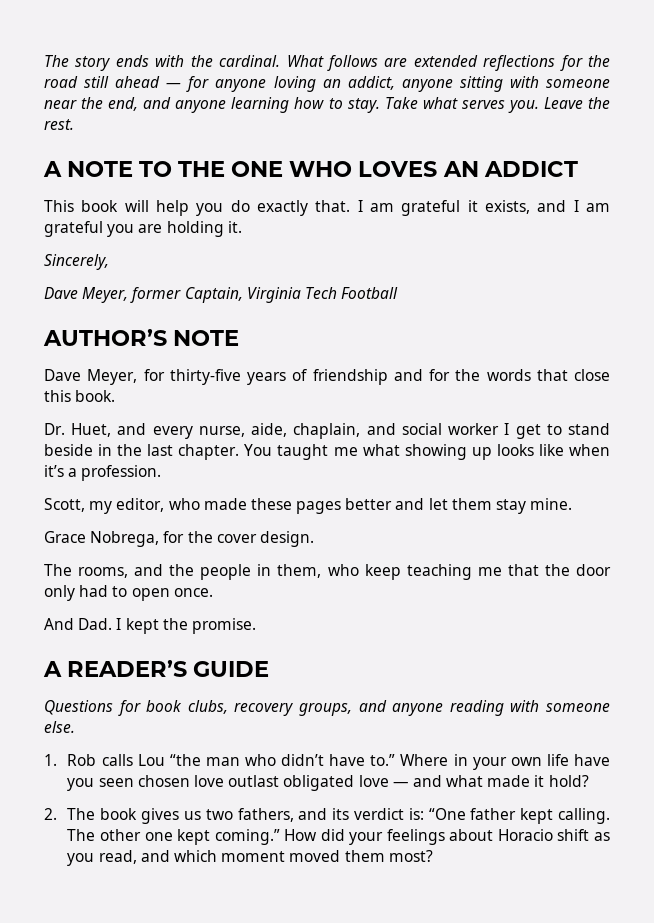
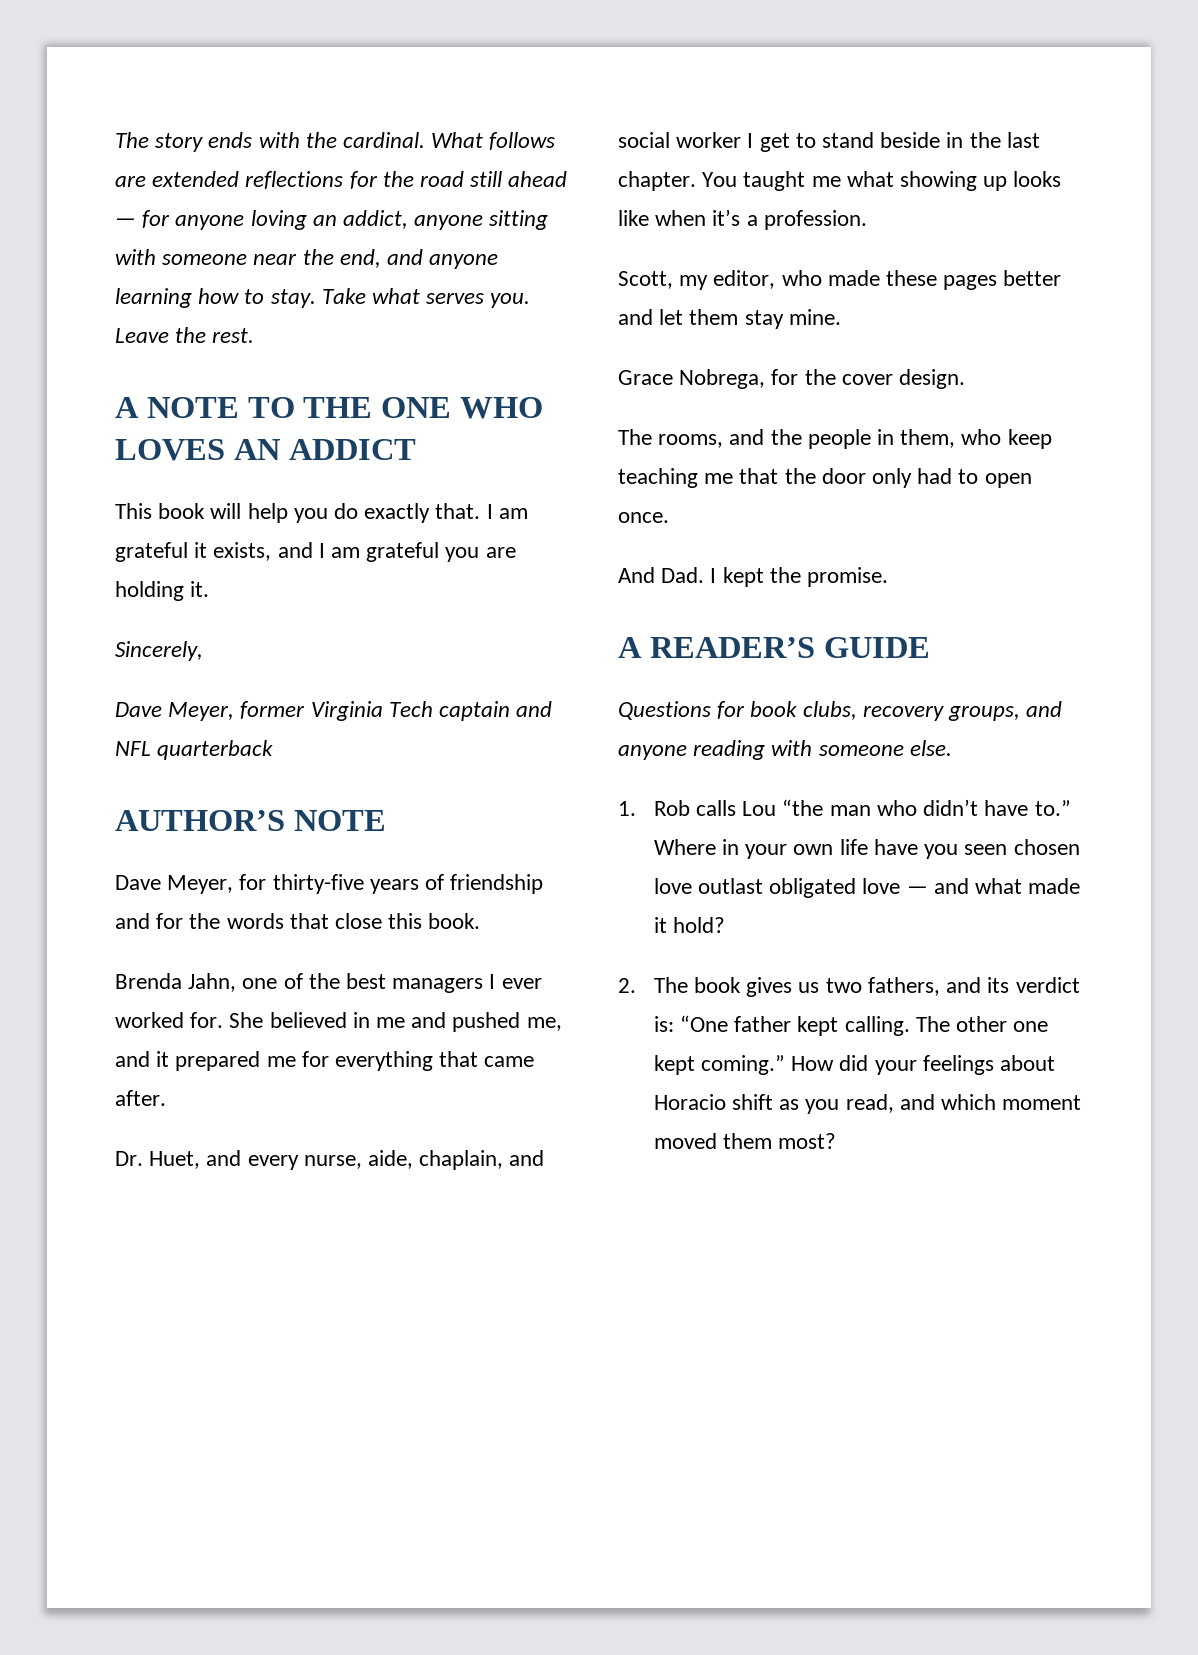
[184,287,243,303] Captain, -> (306, 710) none
[341,287,399,299] Football -> [439,701,553,721] [115,740,274,760] captain and NFL quarterback
(116, 396) none -> [115,973,542,993] [115,1012,562,1032] [115,1051,535,1071] [115,1090,166,1106] // Brenda Jahn, one of the best managers I ever worked for. She believed in me and pushed me, and it prepared me for everything that came after.

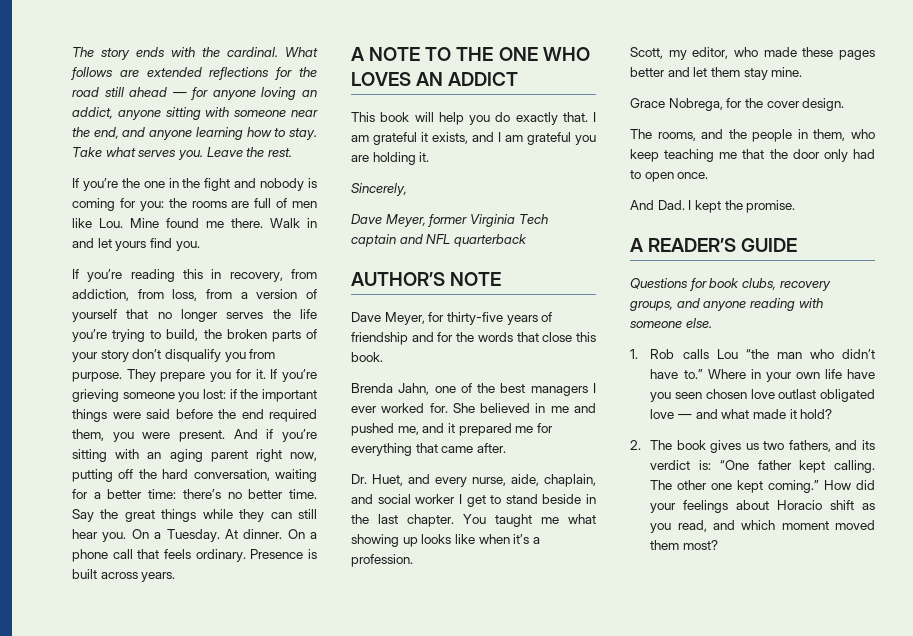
(255, 335) none -> [72,178,317,191] [72,198,317,211] [72,218,317,228] [72,238,200,251] [72,269,317,282] [72,289,317,301] [72,309,317,322] [72,329,317,342] [72,349,276,362] [72,369,318,382] [72,389,317,402] [72,409,317,422] [72,429,317,442] [72,449,317,462] [72,469,317,482] [72,489,317,499] [72,509,317,522] [72,529,317,542] [72,549,317,562] [72,569,176,582] // If you’re the one in the fight and nobody is coming for you: the rooms are full of men like Lou. Mine found me there. Walk in and let yours find you. // If you’re reading this in recovery, from addiction, from loss, from a version of yourself that no longer serves the life you’re trying to build, the broken parts of your story don’t disqualify you from purpose. They prepare you for it. If you’re grieving someone you lost: if the important things were said before the end required them, you were present. And if you’re sitting with an aging parent right now, putting off the hard conversation, waiting for a better time: there’s no better time. Say the great things while they can still hear you. On a Tuesday. At dinner. On a phone call that feels ordinary. Presence is built across years.

